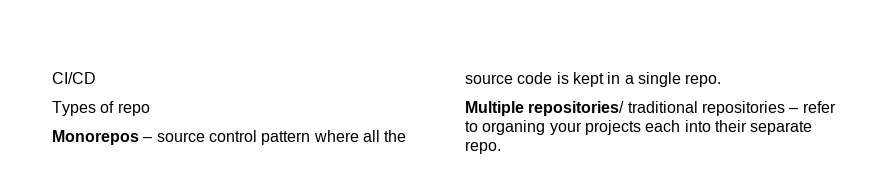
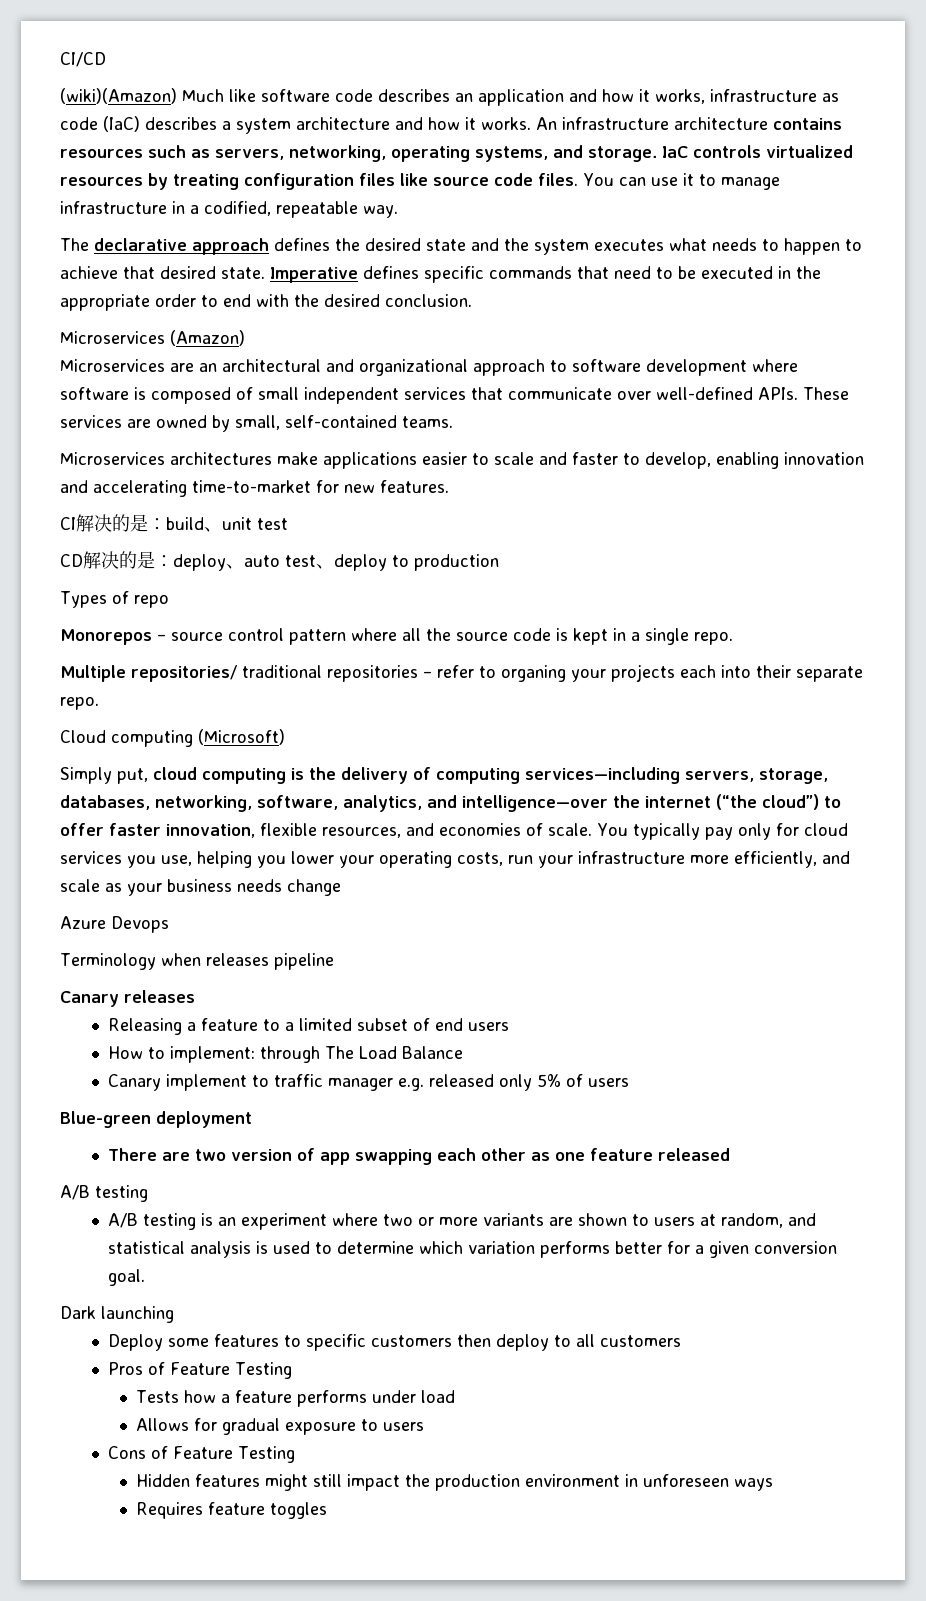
(96, 78) none -> [60,88,839,106] [60,116,842,134] [60,145,853,162] [60,173,780,190] [60,201,398,218] [60,238,862,255] [60,266,821,283] [60,294,472,311] [60,330,245,346] [60,359,798,376] [60,387,849,404] [60,415,453,432] [60,452,864,469] [60,480,449,497] [60,514,288,532] [60,551,499,571] // (wiki)(Amazon) Much like software code describes an application and how it works, infrastructure as code (IaC) describes a system architecture and how it works. An infrastructure architecture contains resources such as servers, networking, operating systems, and storage. IaC controls virtualized resources by treating configuration files like source code files. You can use it to manage infrastructure in a codified, repeatable way. // The declarative approach defines the desired state and the system executes what needs to happen to achieve that desired state. Imperative defines specific commands that need to be executed in the appropriate order to end with the desired conclusion. // Microservices (Amazon) // Microservices are an architectural and organizational approach to software development where software is composed of small independent services that communicate over well-defined APIs. These services are owned by small, self-contained teams. // Microservices architectures make applications easier to scale and faster to develop, enabling innovation and accelerating time-to-market for new features. // CI解决的是：build、unit test // CD解决的是：deploy、auto test、deploy to production
(501, 147) none -> [60,729,285,747] [60,767,828,784] [60,794,841,812] [60,823,848,840] [60,851,850,868] [60,879,341,896] [60,916,169,933] [60,953,334,970] [60,990,195,1007] [107,1018,509,1035] [107,1046,463,1063] [107,1074,629,1091] [60,1111,252,1128] [107,1148,730,1165] [60,1185,148,1202] [107,1213,816,1230] [107,1241,837,1258] [107,1269,145,1286] [60,1306,174,1323] [107,1334,681,1351] [107,1362,292,1379] [136,1390,456,1407] [136,1418,425,1435] [107,1446,295,1463] [136,1474,774,1491] [136,1502,328,1519] // Cloud computing (Microsoft) // Simply put, cloud computing is the delivery of computing services—including servers, storage, databases, networking, software, analytics, and intelligence—over the internet (“the cloud”) to offer faster innovation, flexible resources, and economies of scale. You typically pay only for cloud services you use, helping you lower your operating costs, run your infrastructure more efficiently, and scale as your business needs change // Azure Devops // Terminology when releases pipeline // Canary releases // Releasing a feature to a limited subset of end users // How to implement: through The Load Balance // Canary implement to traffic manager e.g. released only 5% of users // Blue-green deployment // There are two version of app swapping each other as one feature released // A/B testing // A/B testing is an experiment where two or more variants are shown to users at random, and statistical analysis is used to determine which variation performs better for a given conversion goal. // Dark launching // Deploy some features to specific customers then deploy to all customers // Pros of Feature Testing // Tests how a feature performs under load // Allows for gradual exposure to users // Cons of Feature Testing // Hidden features might still impact the production environment in unforeseen ways // Requires feature toggles

